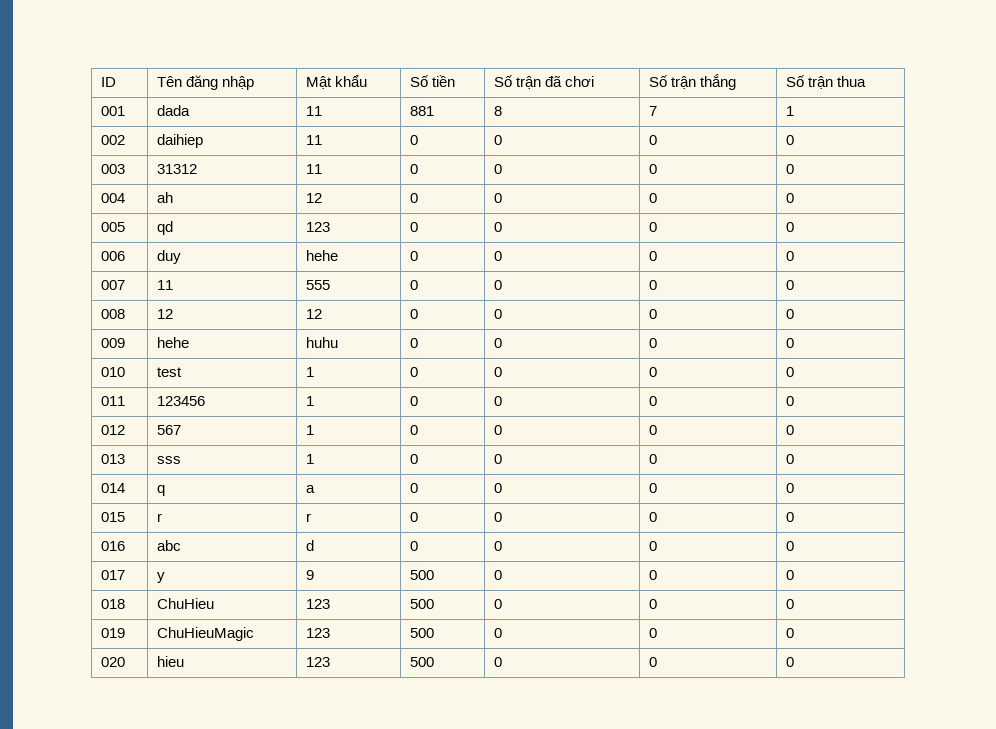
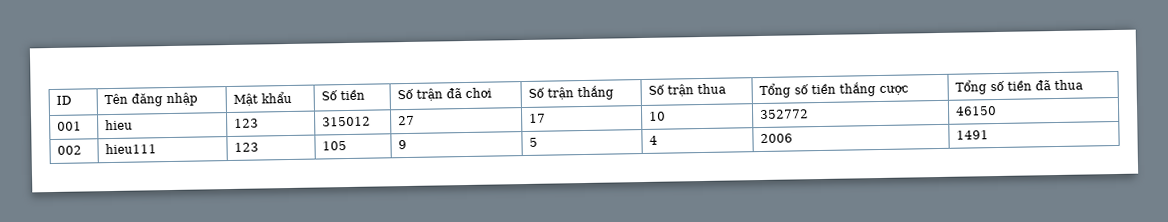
[101,106,126,116] [157,105,191,116] [306,106,323,116] [410,106,435,116] [494,106,503,116] [649,106,658,116] [786,106,795,116] [101,135,126,145] [157,134,204,148] [306,135,323,145] [410,135,419,145] [494,135,503,145] [649,135,658,145] [786,135,795,145] [101,164,126,174] [157,164,198,174] [306,164,323,174] [410,164,419,174] [494,164,503,174] [649,164,658,174] [786,164,795,174] [101,193,126,203] [157,192,174,203] [306,193,323,203] [410,193,419,203] [494,193,503,203] [649,193,658,203] [786,193,795,203] [101,222,126,232] [157,221,174,235] [306,222,331,232] [410,222,419,232] [494,222,503,232] [649,222,658,232] [786,222,795,232] [101,251,126,261] [157,250,182,264] [306,250,339,261] [410,251,419,261] [494,251,503,261] [649,251,658,261] [786,251,795,261] [101,280,126,290] [157,280,174,290] [306,280,331,290] [410,280,419,290] [494,280,503,290] [649,280,658,290] [786,280,795,290] [101,309,126,319] [157,309,174,319] [306,309,323,319] [410,309,419,319] [494,309,503,319] [649,309,658,319] [786,309,795,319] [101,338,126,348] [157,337,190,348] [306,337,339,348] [410,338,419,348] [494,338,503,348] [649,338,658,348] [786,338,795,348] [101,367,126,377] [157,367,183,377] [306,367,315,377] [410,367,419,377] [494,367,503,377] [649,367,658,377] [786,367,795,377] [101,396,126,406] [157,396,206,406] [306,396,315,406] [410,396,419,406] [494,396,503,406] [649,396,658,406] [786,396,795,406] [101,425,126,435] [157,425,182,435] [306,425,315,435] [410,425,419,435] [494,425,503,435] [649,425,658,435] [786,425,795,435] [101,454,126,464] [157,456,182,464] [306,454,315,464] [410,454,419,464] [494,454,503,464] [649,454,658,464] [786,454,795,464] [101,483,126,493] [157,485,166,496] [306,485,316,493] [410,483,419,493] [494,483,503,493] [649,483,658,493] [786,483,795,493] [101,512,126,522] [157,513,163,522] [306,513,312,522] [410,512,419,522] [494,512,503,522] [649,512,658,522] [786,512,795,522] [101,541,126,551] [157,540,182,551] [306,540,315,551] [410,541,419,551] [494,541,503,551] [649,541,658,551] [786,541,795,551] [101,570,126,580] [157,572,166,583] [306,570,315,580] [410,570,435,580] [494,570,503,580] [649,570,658,580] [786,570,795,580] [101,599,126,609] [157,598,215,609] [306,599,331,609] [410,599,435,609] [494,599,503,609] [649,599,658,609] [786,599,795,609] [101,628,126,638] [157,627,255,641] [306,628,331,638] [410,628,435,638] [494,628,503,638] [649,628,658,638] [786,628,795,638] [101,657,126,667] [157,656,185,667] [306,657,331,667] [410,657,435,667] [494,657,503,667] [649,657,658,667] [786,657,795,667] // 001 | dada | 11 | 881 | 8 | 7 | 1 // 002 | daihiep | 11 | 0 | 0 | 0 | 0 // 003 | 31312 | 11 | 0 | 0 | 0 | 0 // 004 | ah | 12 | 0 | 0 | 0 | 0 // 005 | qd | 123 | 0 | 0 | 0 | 0 // 006 | duy | hehe | 0 | 0 | 0 | 0 // 007 | 11 | 555 | 0 | 0 | 0 | 0 // 008 | 12 | 12 | 0 | 0 | 0 | 0 // 009 | hehe | huhu | 0 | 0 | 0 | 0 // 010 | test | 1 | 0 | 0 | 0 | 0 // 011 | 123456 | 1 | 0 | 0 | 0 | 0 // 012 | 567 | 1 | 0 | 0 | 0 | 0 // 013 | sss | 1 | 0 | 0 | 0 | 0 // 014 | q | a | 0 | 0 | 0 | 0 // 015 | r | r | 0 | 0 | 0 | 0 // 016 | abc | d | 0 | 0 | 0 | 0 // 017 | y | 9 | 500 | 0 | 0 | 0 // 018 | ChuHieu | 123 | 500 | 0 | 0 | 0 // 019 | ChuHieuMagic | 123 | 500 | 0 | 0 | 0 // 020 | hieu | 123 | 500 | 0 | 0 | 0 -> [758,82,909,99] [954,79,1083,95] [56,121,82,131] [104,119,133,131] [233,118,259,128] [321,116,371,127] [397,115,415,126] [528,113,546,123] [648,111,666,121] [759,109,809,120] [954,106,997,116] [56,145,82,155] [104,143,157,155] [233,142,259,152] [321,141,347,151] [397,140,407,150] [528,137,538,147] [648,135,658,145] [759,133,793,144] [955,130,989,140] | Tổng số tiền thắng cược | Tổng số tiền đã thua // 001 | hieu | 123 | 315012 | 27 | 17 | 10 | 352772 | 46150 // 002 | hieu111 | 123 | 105 | 9 | 5 | 4 | 2006 | 1491

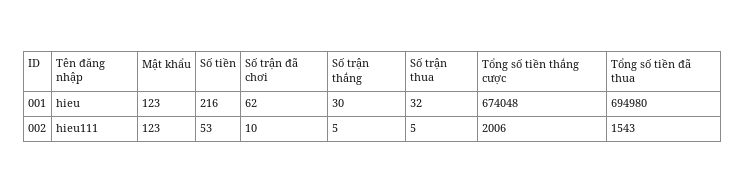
[321,116,371,127] [397,115,415,126] [528,113,546,123] [648,111,666,121] [759,109,809,120] [954,106,997,116] 315012 | 27 | 17 | 10 | 352772 | 46150 -> [199,99,218,107] [244,99,257,107] [331,99,344,107] [409,99,422,107] [481,99,518,107] [610,99,647,107] 216 | 62 | 30 | 32 | 674048 | 694980
[321,141,347,151] [397,140,407,150] [528,137,538,147] [648,135,658,145] 105 | 9 | 5 | 4 -> [199,124,212,132] [244,124,257,132] [331,124,338,132] [409,124,416,132] 53 | 10 | 5 | 5
[955,130,989,140] 1491 -> [610,124,635,132] 1543

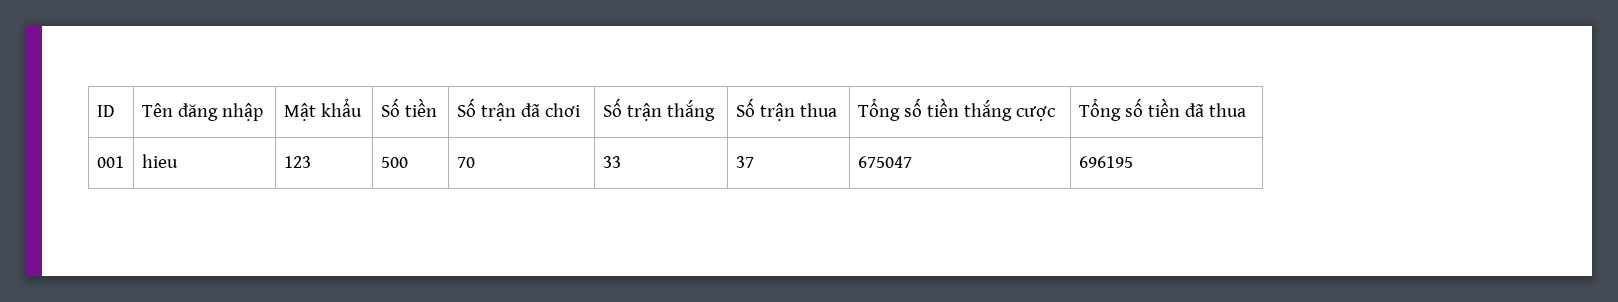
[199,99,218,107] [244,99,257,107] [331,99,344,107] [409,99,422,107] [481,99,518,107] [610,99,647,107] [27,124,46,132] [55,124,98,132] [141,124,160,132] [199,124,212,132] [244,124,257,132] [331,124,338,132] [409,124,416,132] [481,124,506,132] [610,124,635,132] 216 | 62 | 30 | 32 | 674048 | 694980 // 002 | hieu111 | 123 | 53 | 10 | 5 | 5 | 2006 | 1543 -> [380,157,408,168] [456,157,475,168] [602,156,621,168] [735,156,754,168] [857,156,912,168] [1078,156,1133,168] 500 | 70 | 33 | 37 | 675047 | 696195

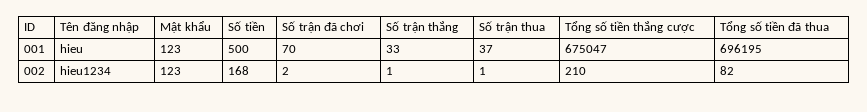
(1133, 162) none -> [24,67,46,75] [60,66,112,75] [160,67,182,75] [228,66,250,75] [282,67,290,75] [386,67,394,75] [479,67,487,75] [565,67,587,75] [720,66,735,75] // 002 | hieu1234 | 123 | 168 | 2 | 1 | 1 | 210 | 82

